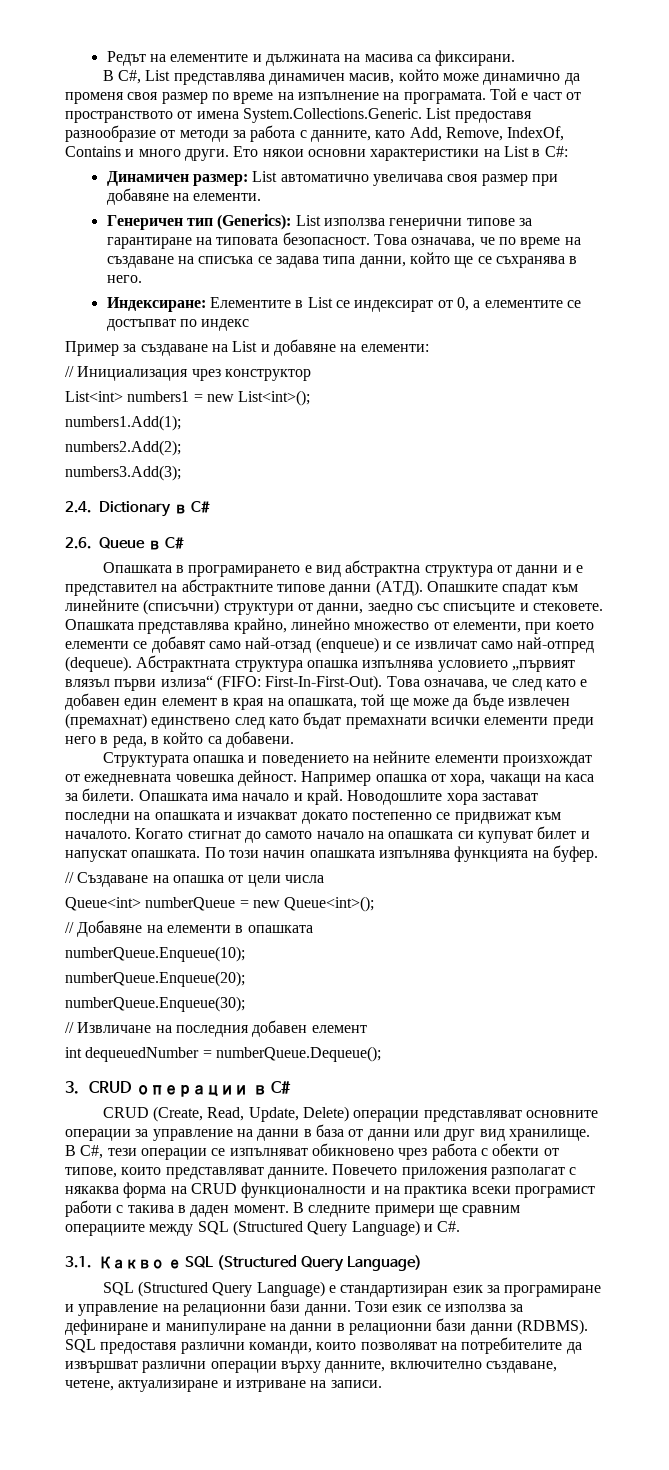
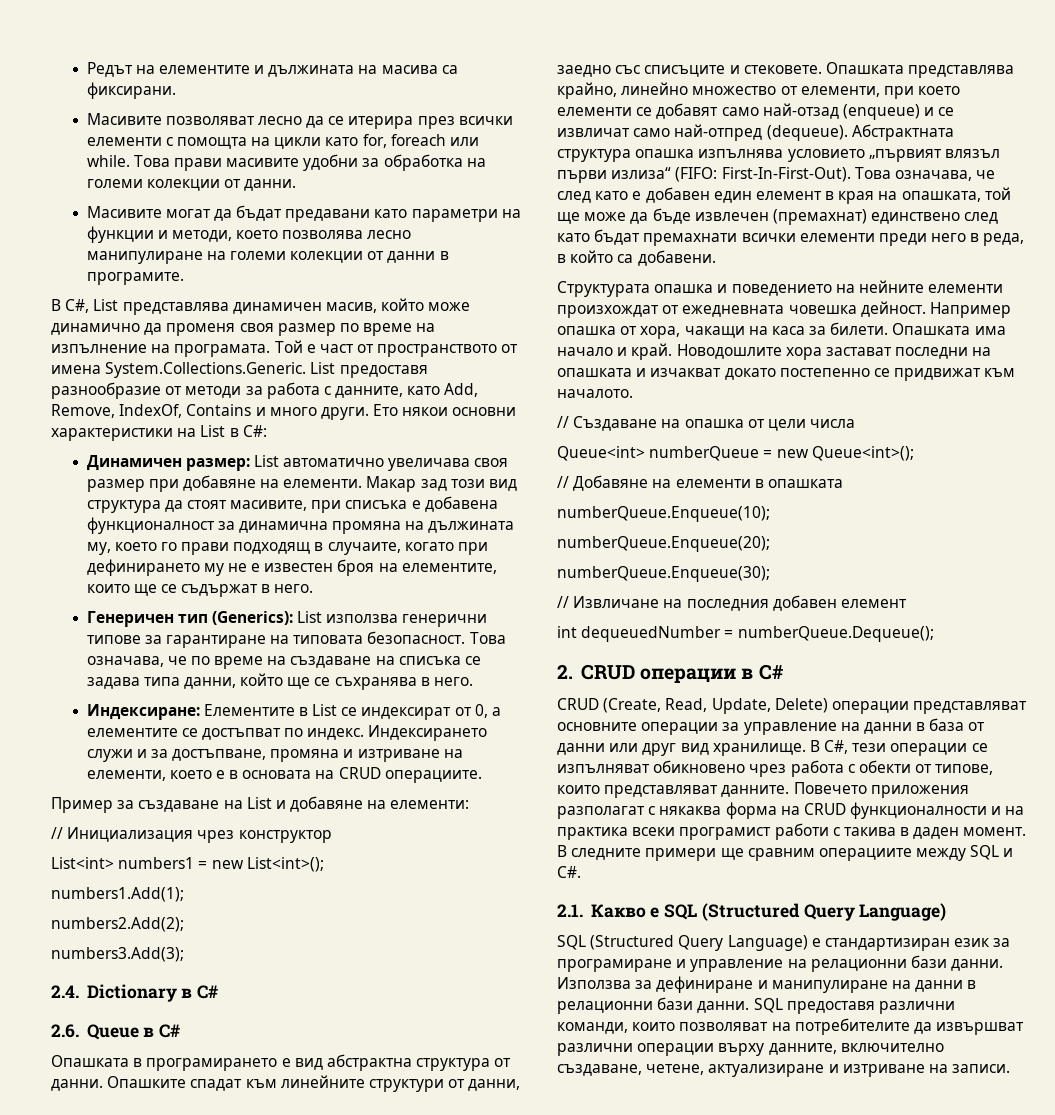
(516, 58) none -> [86,113,513,129] [86,134,479,149] [86,154,486,171] [86,179,297,191] [86,205,521,222] [86,226,412,243] [86,251,449,264] [86,272,184,285] // Масивите позволяват лесно да се итерира през всички елементи с помощта на цикли като for, foreach или while. Това прави масивите удобни за обработка на големи колекции от данни. // Масивите могат да бъдат предавани като параметри на функции и методи, което позволява лесно манипулиране на големи колекции от данни в програмите.
(262, 197) none -> [366,476,517,492] [86,496,498,513] [86,517,515,534] [86,542,488,555] [86,559,497,576] [86,584,314,597] Макар зад този вид структура да стоят масивите, при списъка е добавена функционалност за динамична промяна на дължината му, което го прави подходящ в случаите, когато при дефинирането му не е известен броя на елементите, които ще се съдържат в него.
[201,319,250,331] индекс -> [307,725,488,741] [86,749,463,762] [86,767,482,783] индекс. Индексирането служи и за достъпване, промяна и изтриване на елементи, което е в основата на CRUD операциите.
[516,565,583,577] [65,579,423,596] данни и е представител на абстрактните типове данни (АТД). -> [51,1079,103,1091] данни.
[143,599,220,615] (списъчни) -> (365, 1081) none
[135,826,590,843] [65,845,598,862] Когато стигнат до самото начало на опашката си купуват билет и напускат опашката. По този начин опашката изпълнява функцията на буфер. -> (633, 393) none
[65,1081,79,1094] 3. -> [557,664,573,679] 2.
[232,1220,420,1236] (Structured Query Language) -> (1000, 852) none
[65,1256,91,1268] 3.1. -> [557,904,583,917] 2.1.
[354,1301,506,1312] Този език се използва -> [557,977,631,989] Използва
[470,1319,588,1335] данни (RDBMS). -> [697,1001,750,1013] данни.

